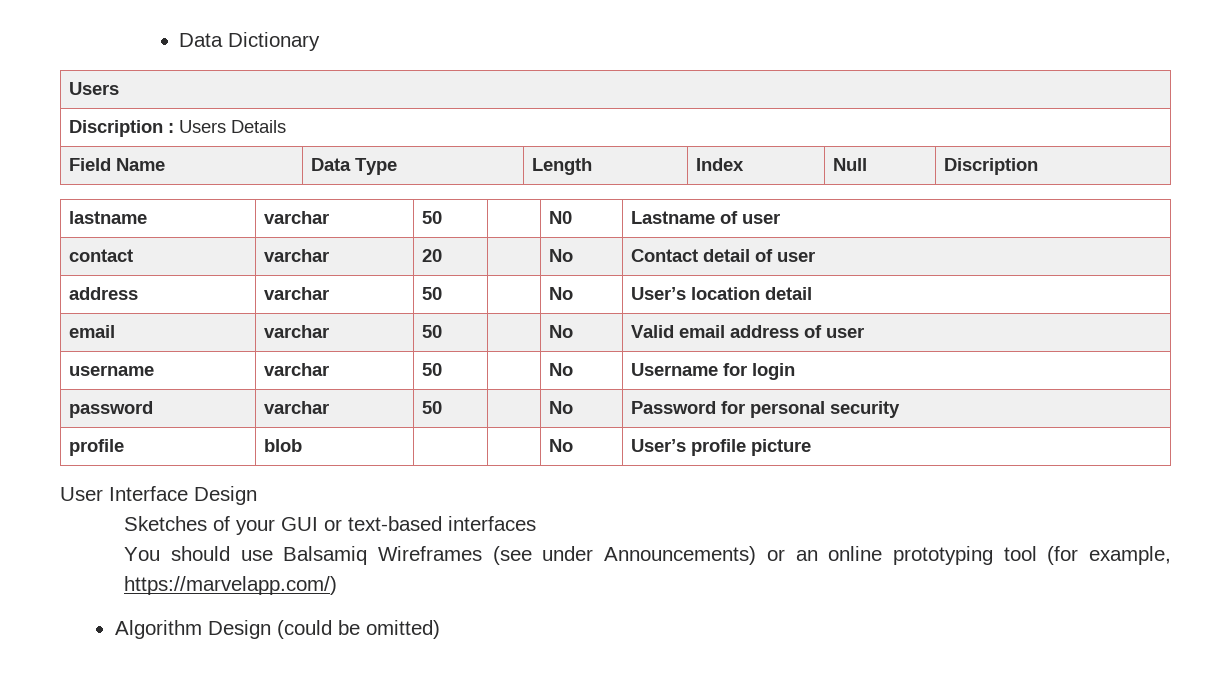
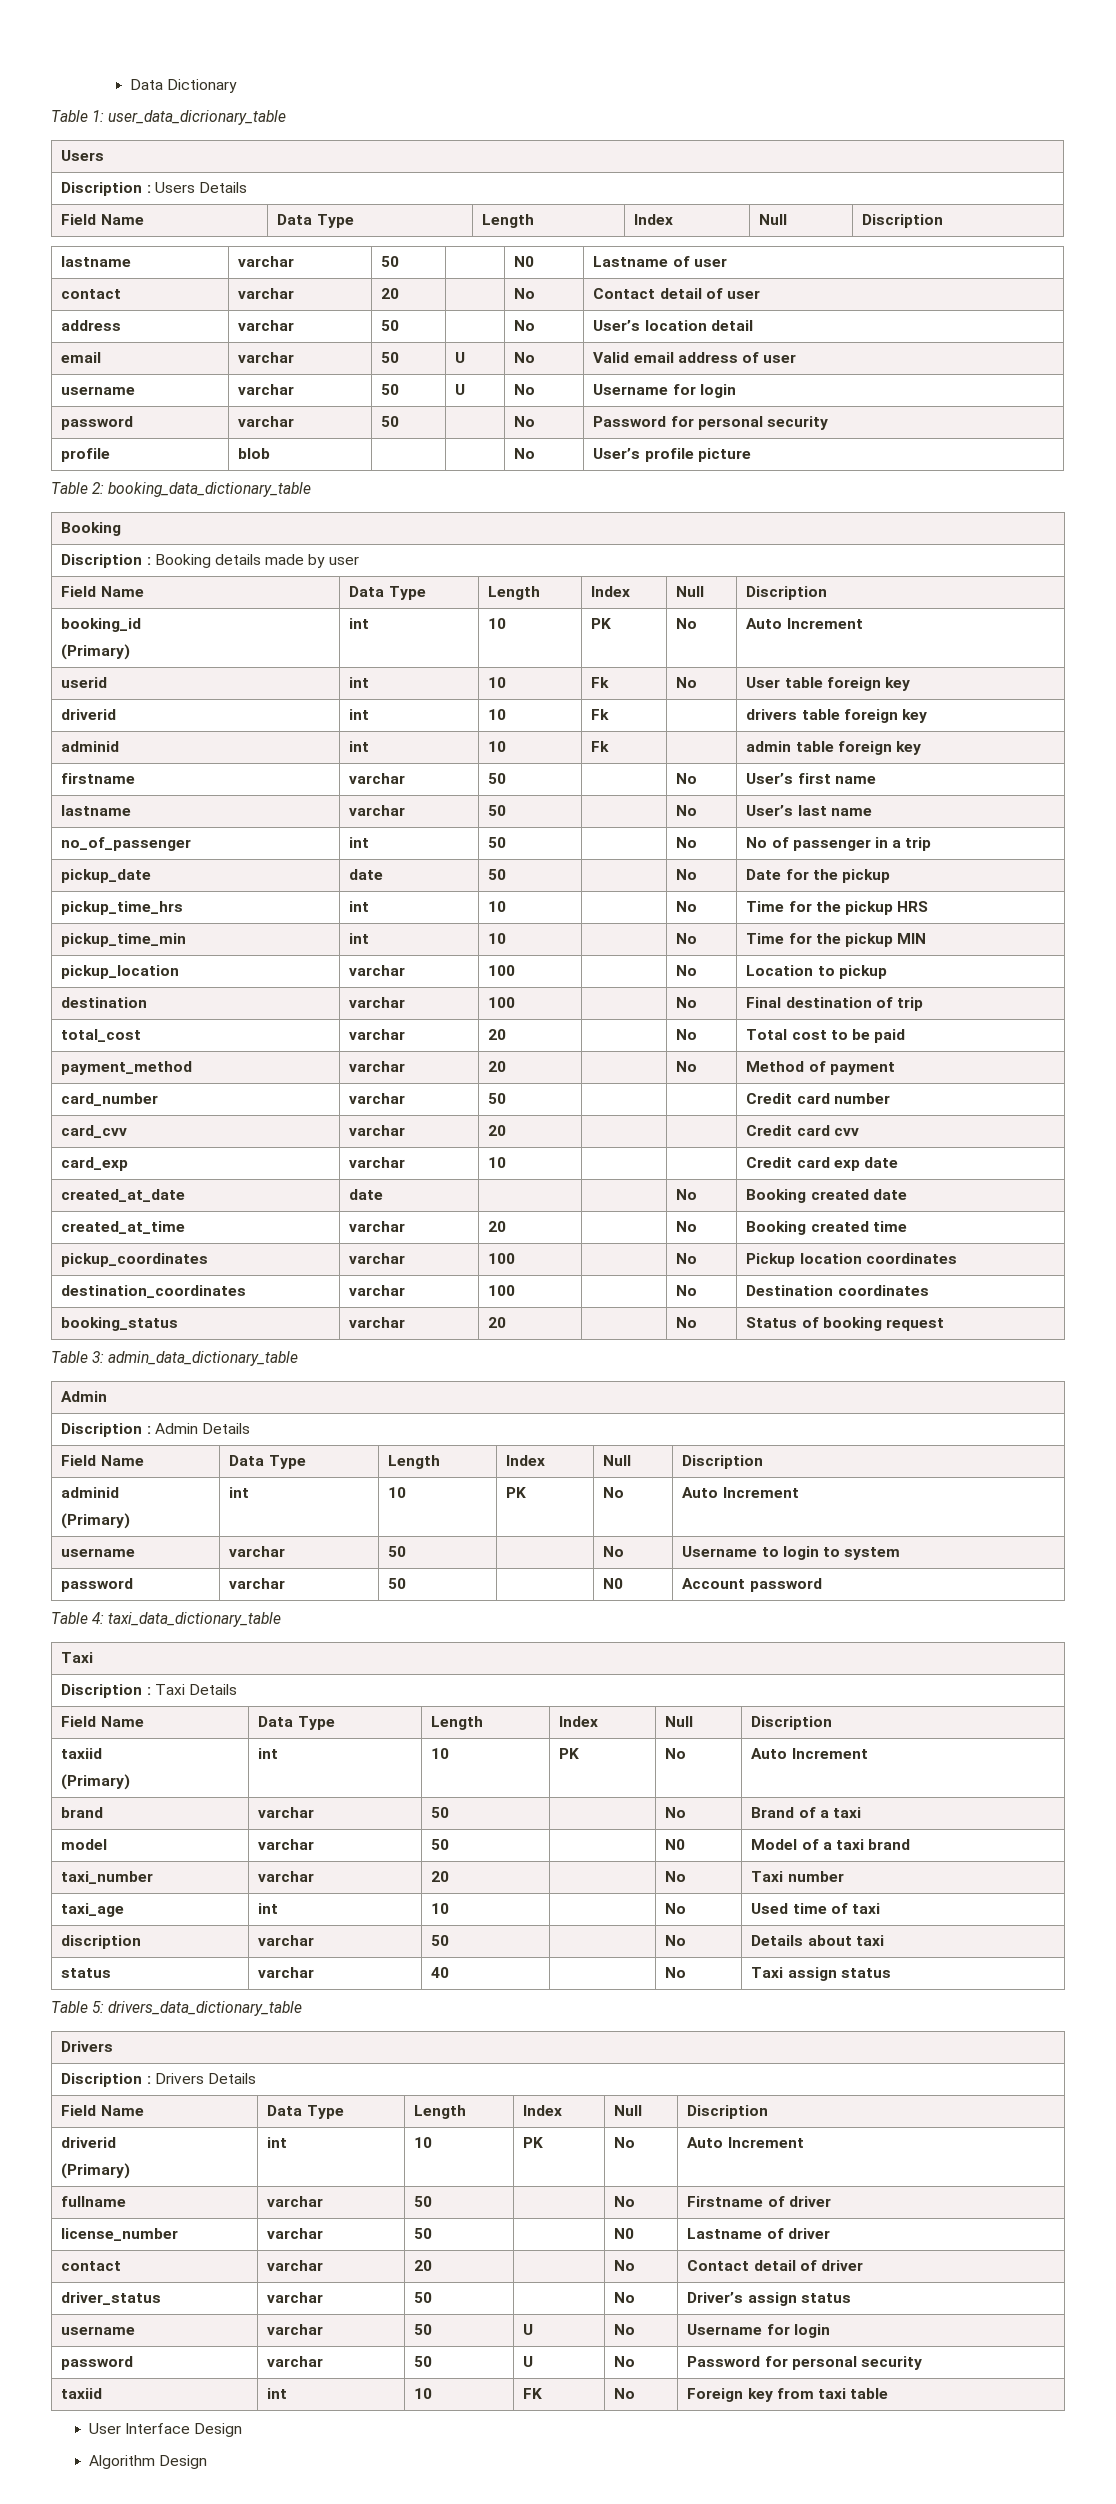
(321, 41) none -> [51,110,287,125] // Table 1: user_data_dicrionary_table
(443, 331) none -> [455,352,466,363] U
(443, 369) none -> [455,384,466,395] U
[60,486,257,505] [124,516,537,535] [124,546,1171,565] [124,576,338,595] User Interface Design // Sketches of your GUI or text-based interfaces // You should use Balsamiq Wireframes (see under Announcements) or an online prototyping tool (for example, https://marvelapp.com/) -> [51,482,312,497] [61,522,122,536] [61,554,359,568] [61,586,144,597] [349,586,426,600] [488,586,541,600] [591,586,631,597] [676,586,705,597] [746,586,828,600] [61,618,142,632] [61,644,131,660] [349,618,370,629] [488,618,507,629] [591,618,612,629] [676,618,698,629] [746,618,863,629] [61,677,108,688] [349,677,370,688] [488,677,507,688] [591,677,610,688] [676,677,698,688] [746,677,910,691] [61,709,117,720] [349,709,370,720] [488,709,507,720] [591,709,610,720] [746,709,927,723] [61,741,120,752] [349,741,370,752] [488,741,507,752] [591,741,610,752] [746,741,921,755] [61,773,136,784] [349,773,406,784] [488,773,507,784] [676,773,698,784] [746,773,876,784] [61,805,132,816] [349,805,406,816] [488,805,507,816] [676,805,698,816] [746,805,872,816] [61,837,192,851] [349,837,370,848] [488,837,507,848] [676,837,698,848] [746,837,932,851] [61,869,152,883] [349,869,384,880] [488,869,507,880] [676,869,698,880] [746,869,890,883] [61,901,184,915] [349,901,370,912] [488,901,507,912] [676,901,698,912] [746,901,929,915] [61,933,187,947] [349,933,370,944] [488,933,507,944] [676,933,698,944] [746,933,927,947] [61,965,180,979] [349,965,406,976] [488,965,516,976] [676,965,698,976] [746,965,887,979] [61,997,148,1008] [349,997,406,1008] [488,997,516,1008] [676,997,698,1008] [746,997,923,1011] [61,1029,142,1042] [349,1029,406,1040] [488,1029,507,1040] [676,1029,698,1040] [746,1029,906,1043] [61,1061,193,1075] [349,1061,406,1072] [488,1061,507,1072] [676,1061,698,1072] [746,1061,895,1075] [61,1093,159,1106] [349,1093,406,1104] [488,1093,507,1104] [746,1093,890,1104] [61,1125,128,1138] [349,1125,406,1136] [488,1125,507,1136] [746,1125,859,1136] [61,1157,129,1171] [349,1157,406,1168] [488,1157,507,1168] [746,1157,898,1171] [61,1189,186,1202] [349,1189,384,1200] [676,1189,698,1200] [746,1189,907,1203] [61,1221,186,1234] [349,1221,406,1232] [488,1221,507,1232] [676,1221,698,1232] [746,1221,907,1235] [61,1253,209,1267] [349,1253,406,1264] [488,1253,516,1264] [676,1253,698,1264] [746,1253,957,1267] [61,1285,247,1298] [349,1285,406,1296] [488,1285,516,1296] [676,1285,698,1296] [746,1285,929,1296] [61,1317,179,1331] [349,1317,406,1328] [488,1317,507,1328] [676,1317,698,1328] [746,1317,944,1331] [51,1351,299,1366] [61,1391,108,1402] [61,1423,250,1437] [61,1455,144,1466] [229,1455,306,1469] [388,1455,441,1469] [506,1455,546,1466] [603,1455,632,1466] [682,1455,764,1469] [61,1487,120,1498] [61,1513,131,1529] [229,1487,250,1498] [388,1487,407,1498] [506,1487,527,1498] [603,1487,625,1498] [682,1487,799,1498] [61,1548,136,1557] [229,1546,286,1557] [388,1546,407,1557] [603,1546,625,1557] [682,1546,901,1560] [61,1578,134,1592] [229,1578,286,1589] [388,1578,407,1589] [603,1578,624,1589] [682,1578,822,1592] [51,1612,282,1627] [61,1652,94,1663] [61,1684,237,1698] [61,1716,144,1727] [258,1716,335,1730] [431,1716,484,1730] [559,1716,599,1727] [665,1716,694,1727] [751,1716,833,1730] [61,1748,103,1759] [61,1774,131,1790] [258,1748,279,1759] [431,1748,450,1759] [559,1748,580,1759] [665,1748,687,1759] [751,1748,868,1759] [61,1807,104,1818] [258,1807,315,1818] [431,1807,450,1818] [665,1807,687,1818] [751,1807,861,1818] [61,1839,108,1850] [258,1839,315,1850] [431,1839,450,1850] [665,1839,686,1850] [751,1839,911,1850] [61,1871,154,1884] [258,1871,315,1882] [431,1871,450,1882] [665,1871,687,1882] [751,1871,844,1882] [61,1903,125,1917] [258,1903,279,1914] [431,1903,450,1914] [665,1903,687,1914] [751,1903,880,1914] [61,1935,142,1949] [258,1935,315,1946] [431,1935,450,1946] [665,1935,687,1946] [751,1935,884,1946] [61,1968,112,1978] [258,1967,315,1978] [431,1967,450,1978] [665,1967,687,1978] [751,1967,891,1981] [51,2001,303,2016] [61,2041,114,2052] [61,2073,256,2087] [61,2105,144,2116] [267,2105,344,2119] [414,2105,467,2119] [523,2105,563,2116] [614,2105,643,2116] [687,2105,769,2119] [61,2137,117,2148] [61,2163,131,2179] [267,2137,288,2148] [414,2137,433,2148] [523,2137,544,2148] [614,2137,636,2148] [687,2137,804,2148] [61,2196,127,2207] [267,2196,324,2207] [414,2196,433,2207] [614,2196,636,2207] [687,2196,831,2207] [61,2228,179,2241] [267,2228,324,2239] [414,2228,433,2239] [614,2228,635,2239] [687,2228,830,2239] [61,2261,122,2271] [267,2260,324,2271] [414,2260,433,2271] [614,2260,636,2271] [687,2260,863,2271] [61,2292,162,2305] [267,2292,324,2303] [414,2292,433,2303] [614,2292,636,2303] [687,2292,851,2306] [61,2326,136,2335] [267,2324,324,2335] [414,2324,433,2335] [523,2324,534,2335] [614,2324,636,2335] [687,2324,830,2338] [61,2356,134,2370] [267,2356,324,2367] [414,2356,433,2367] [523,2356,534,2367] [614,2356,636,2367] [687,2356,922,2370] [61,2388,103,2399] [267,2388,288,2399] [414,2388,433,2399] [523,2388,543,2399] [614,2388,636,2399] [687,2388,889,2402] [88,2423,243,2437] Table 2: booking_data_dictionary_table // Booking // Discription : Booking details made by user // Field Name | Data Type | Length | Index | Null | Discription // booking_id // (Primary) | int | 10 | PK | No | Auto Increment // userid | int | 10 | Fk | No | User table foreign key // driverid | int | 10 | Fk | | drivers table foreign key // adminid | int | 10 | Fk | | admin table foreign key // firstname | varchar | 50 | | No | User’s first name // lastname | varchar | 50 | | No | User’s last name // no_of_passenger | int | 50 | | No | No of passenger in a trip // pickup_date | date | 50 | | No | Date for the pickup // pickup_time_hrs | int | 10 | | No | Time for the pickup HRS // pickup_time_min | int | 10 | | No | Time for the pickup MIN // pickup_location | varchar | 100 | | No | Location to pickup // destination | varchar | 100 | | No | Final destination of trip // total_cost | varchar | 20 | | No | Total cost to be paid // payment_method | varchar | 20 | | No | Method of payment // card_number | varchar | 50 | | | Credit card number // card_cvv | varchar | 20 | | | Credit card cvv // card_exp | varchar | 10 | | | Credit card exp date // created_at_date | date | | | No | Booking created date // created_at_time | varchar | 20 | | No | Booking created time // pickup_coordinates | varchar | 100 | | No | Pickup location coordinates // destination_coordinates | varchar | 100 | | No | Destination coordinates // booking_status | varchar | 20 | | No | Status of booking request // Table 3: admin_data_dictionary_table // Admin // Discription : Admin Details // Field Name | Data Type | Length | Index | Null | Discription // adminid // (Primary) | int | 10 | PK | No | Auto Increment // username | varchar | 50 | | No | Username to login to system // password | varchar | 50 | | N0 | Account password // Table 4: taxi_data_dictionary_table // Taxi // Discription : Taxi Details // Field Name | Data Type | Length | Index | Null | Discription // taxiid // (Primary) | int | 10 | PK | No | Auto Increment // brand | varchar | 50 | | No | Brand of a taxi // model | varchar | 50 | | N0 | Model of a taxi brand // taxi_number | varchar | 20 | | No | Taxi number // taxi_age | int | 10 | | No | Used time of taxi // discription | varchar | 50 | | No | Details about taxi // status | varchar | 40 | | No | Taxi assign status // Table 5: drivers_data_dictionary_table // Drivers // Discription : Drivers Details // Field Name | Data Type | Length | Index | Null | Discription // driverid // (Primary) | int | 10 | PK | No | Auto Increment // fullname | varchar | 50 | | No | Firstname of driver // license_number | varchar | 50 | | N0 | Lastname of driver // contact | varchar | 20 | | No | Contact detail of driver // driver_status | varchar | 50 | | No | Driver’s assign status // username | varchar | 50 | U | No | Username for login // password | varchar | 50 | U | No | Password for personal security // taxiid | int | 10 | FK | No | Foreign key from taxi table // User Interface Design
[276,620,440,639] (could be omitted) -> (207, 2462) none

